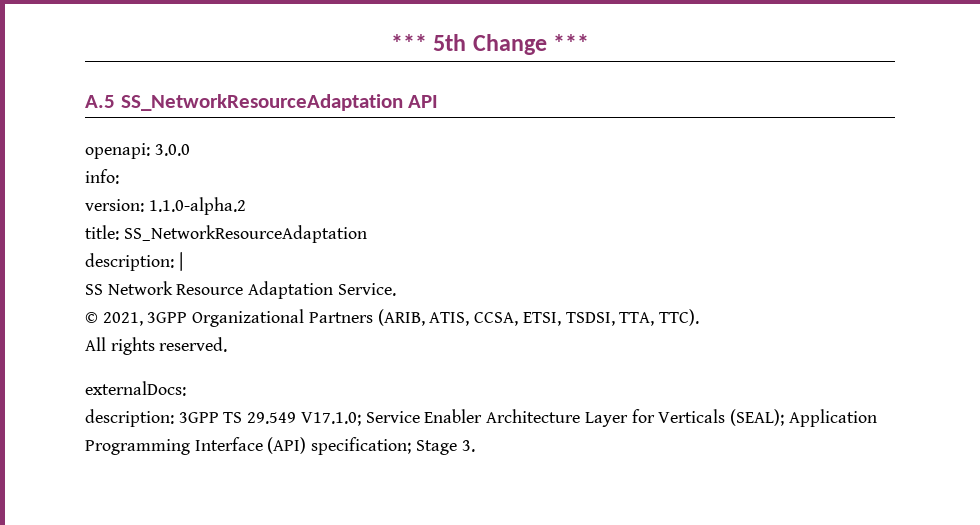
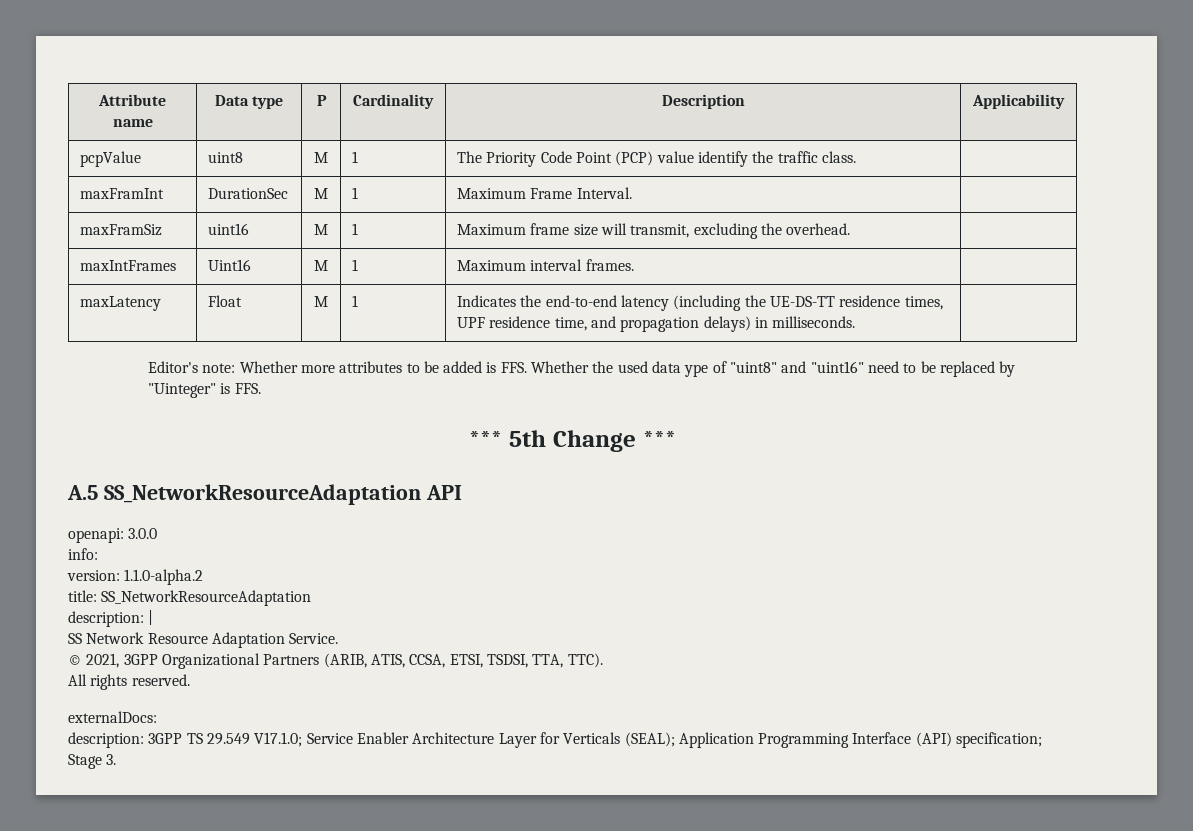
(390, 42) none -> [98,94,166,106] [112,119,153,127] [214,95,284,109] [316,95,327,106] [353,94,434,109] [661,94,745,109] [972,94,1065,109] [79,151,141,167] [207,152,243,163] [314,152,328,163] [351,151,358,163] [456,151,856,167] [79,188,164,199] [207,188,288,199] [314,188,328,199] [351,187,358,199] [456,187,632,199] [79,224,162,236] [207,223,249,235] [314,224,328,235] [351,223,358,235] [456,223,851,239] [79,260,176,271] [207,259,251,271] [314,260,328,271] [351,259,358,271] [456,259,634,271] [79,296,161,311] [207,295,242,307] [314,296,328,307] [351,295,358,307] [456,295,943,311] [456,316,856,332] [147,361,1016,377] [147,383,261,398] Attribute name | Data type | P | Cardinality | Description | Applicability // pcpValue | uint8 | M | 1 | The Priority Code Point (PCP) value identify the traffic class. | // maxFramInt | DurationSec | M | 1 | Maximum Frame Interval. | // maxFramSiz | uint16 | M | 1 | Maximum frame size will transmit, excluding the overhead. | // maxIntFrames | Uint16 | M | 1 | Maximum interval frames. | // maxLatency | Float | M | 1 | Indicates the end-to-end latency (including the UE-DS-TT residence times, UPF residence time, and propagation delays) in milliseconds. | // Editor's note: Whether more attributes to be added is FFS. Whether the used data ype of "uint8" and "uint16" need to be replaced by "Uinteger" is FFS. //

